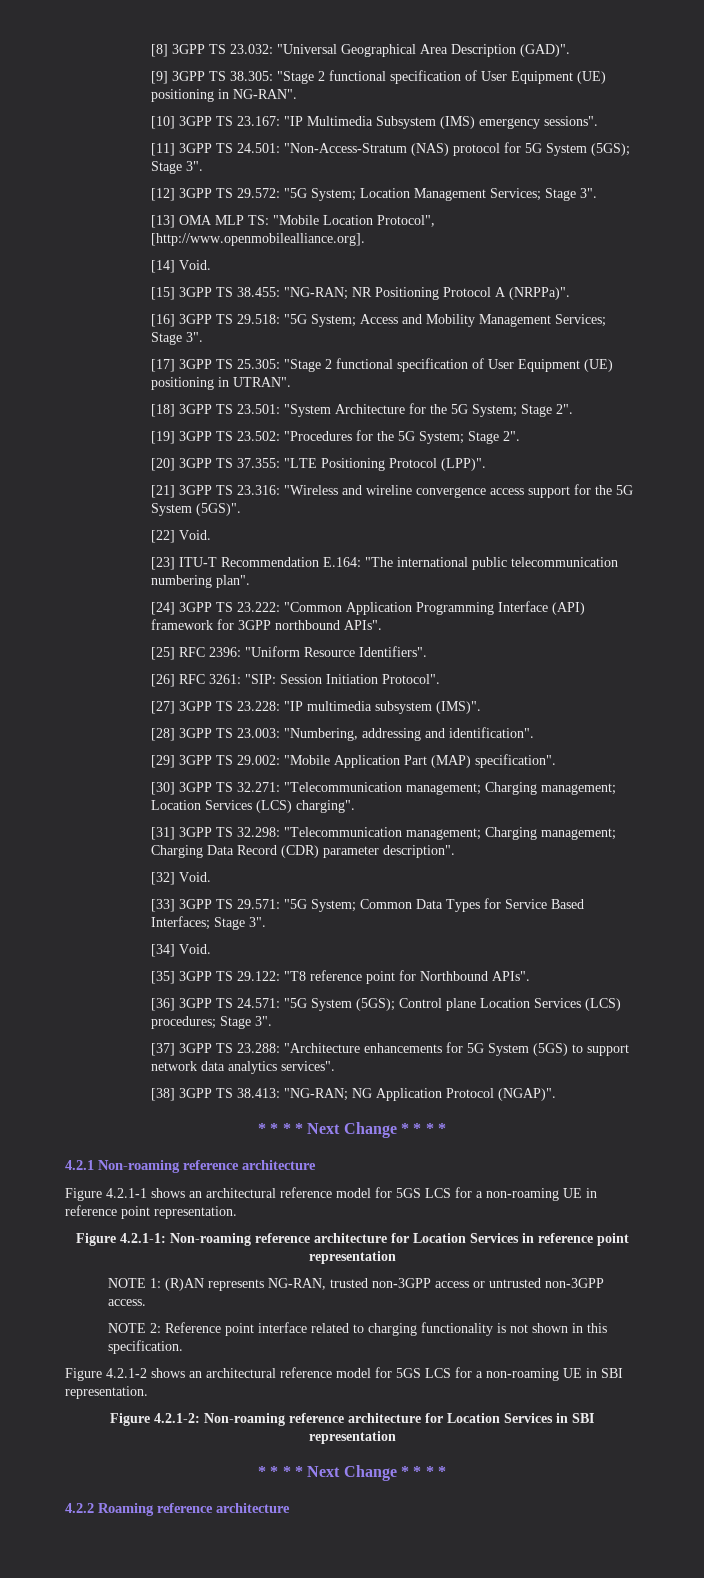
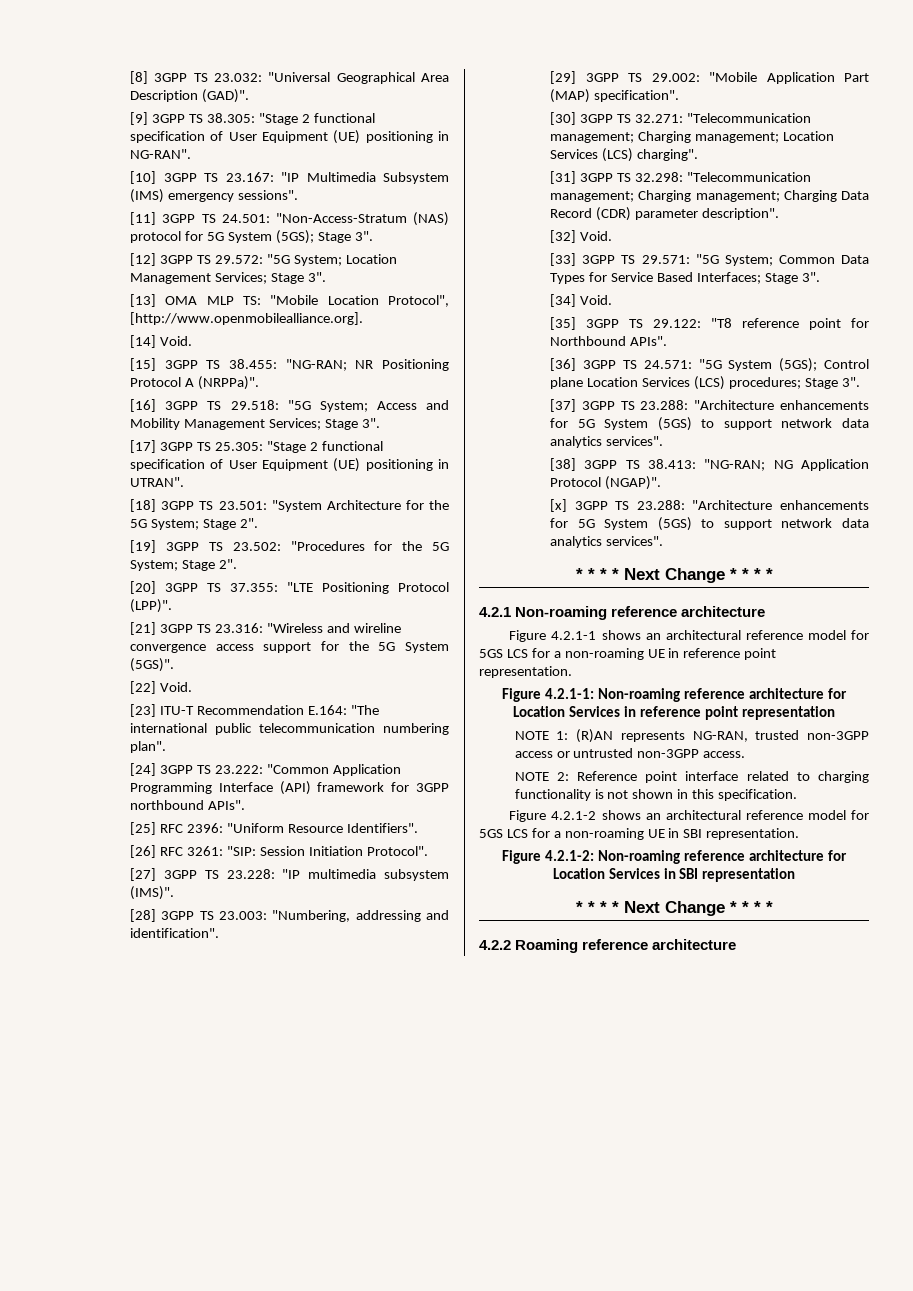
(556, 1094) none -> [550,499,869,512] [550,517,869,531] [550,536,664,548] // [x] 3GPP TS 23.288: "Architecture enhancements for 5G System (5GS) to support network data analytics services".

